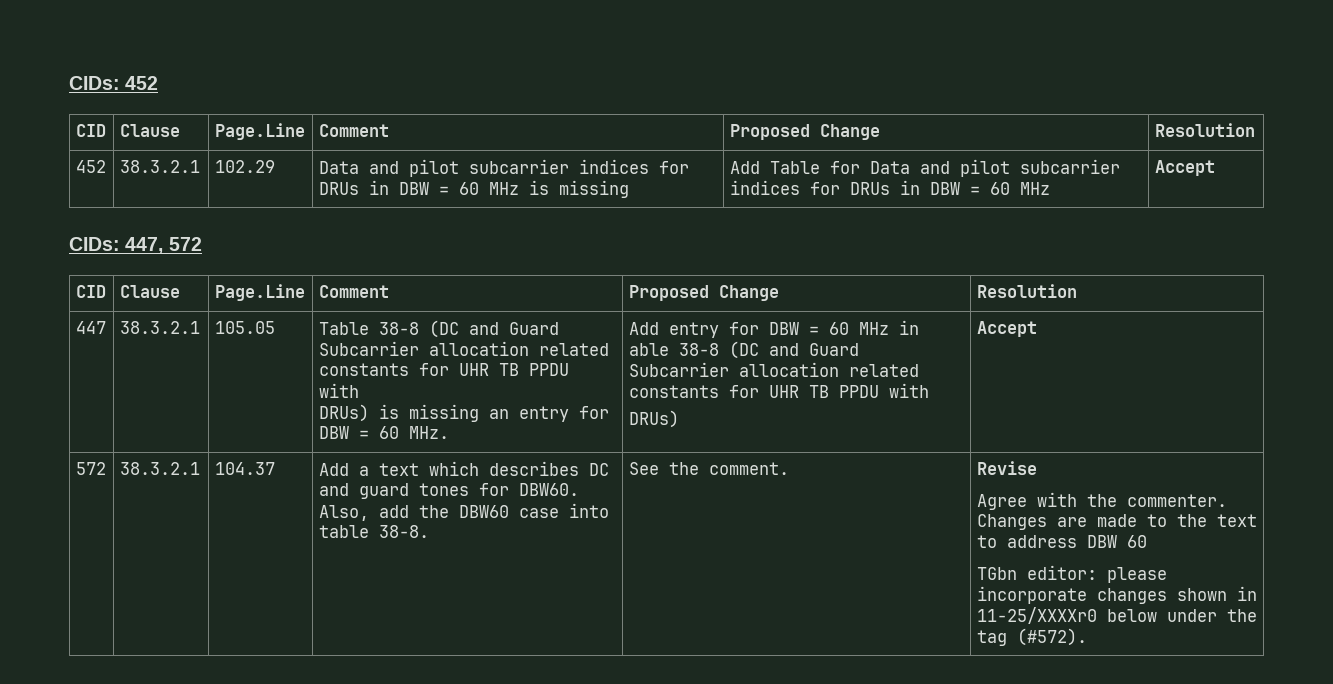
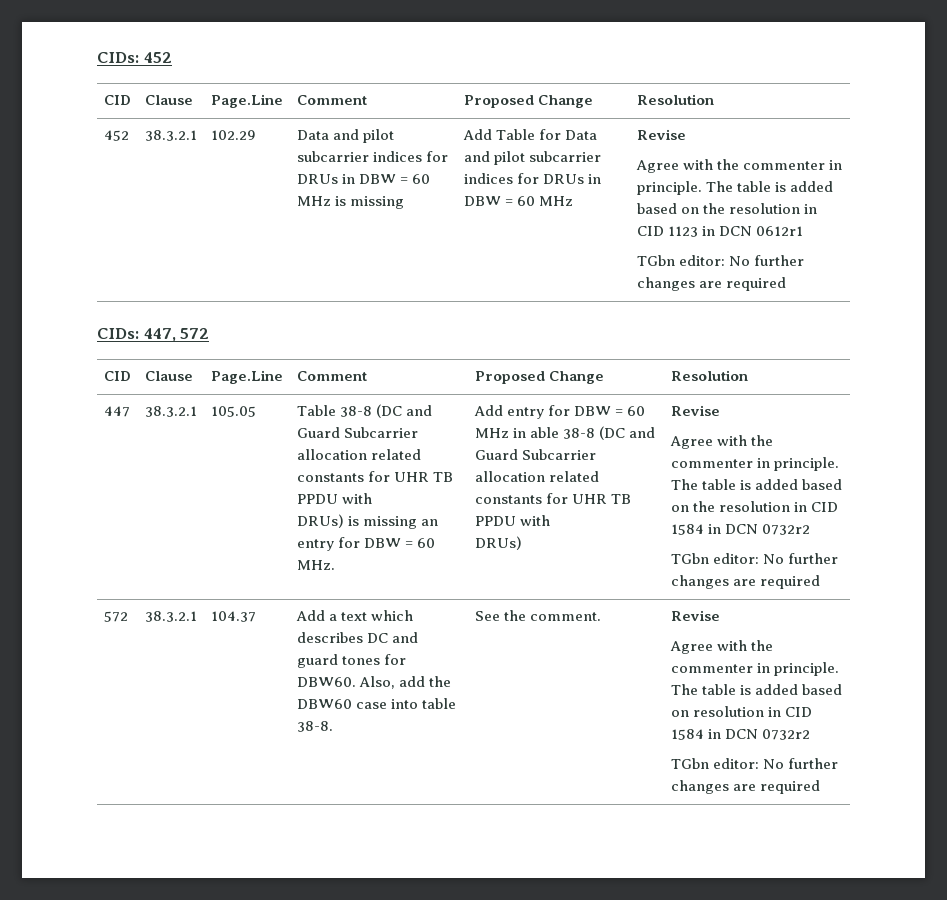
[1154,160,1215,176] Accept -> [636,129,686,140] [635,159,842,173] [636,181,833,195] [636,203,817,214] [636,226,803,237] [636,255,804,266] [636,277,786,291] Revise // Agree with the commenter in principle. The table is added based on the resolution in CID 1123 in DCN 0612r1 // TGbn editor: No further changes are required
[976,321,1037,337] Accept -> [670,405,720,416] [669,435,773,449] [670,457,839,471] [670,479,842,490] [670,501,838,512] [670,524,810,535] [670,553,838,564] [670,575,820,589] Revise // Agree with the commenter in principle. The table is added based on the resolution in CID 1584 in DCN 0732r2 // TGbn editor: No further changes are required
[1126,494,1227,507] [976,514,1257,530] [976,535,1147,548] [976,565,1167,583] [976,586,1257,604] [976,607,1257,624] [976,628,1087,646] commenter. Changes are made to the text to address DBW 60 // TGbn editor: please incorporate changes shown in 11-25/XXXXr0 below under the tag (#572). -> [670,662,839,676] [670,684,842,695] [670,706,812,717] [670,729,810,740] [670,758,838,769] [670,780,820,794] commenter in principle. The table is added based on resolution in CID 1584 in DCN 0732r2 // TGbn editor: No further changes are required

